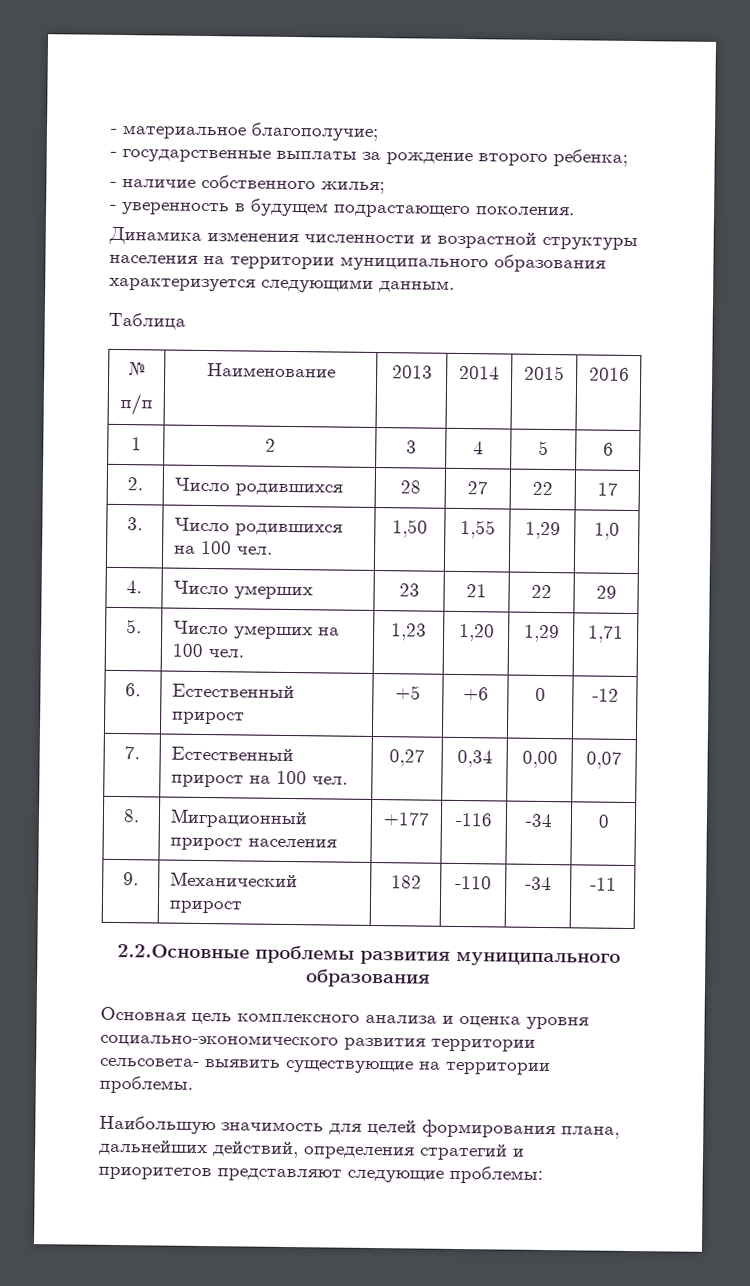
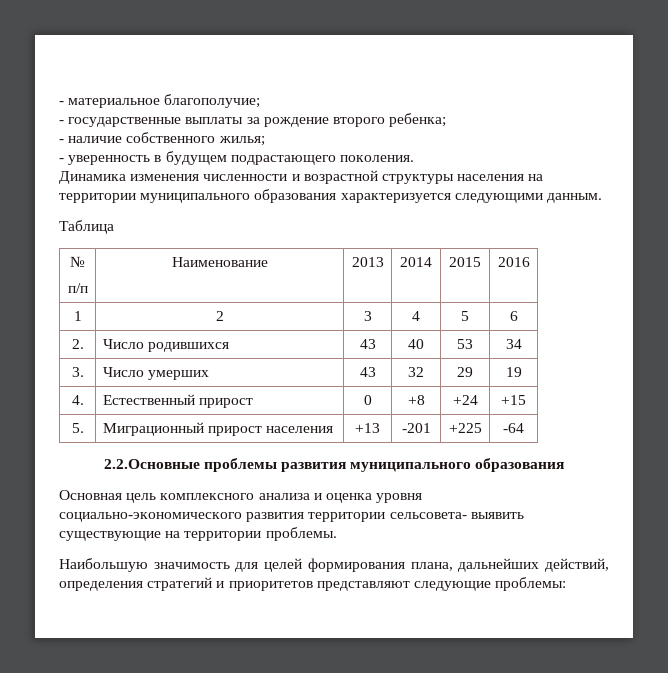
[399,480,421,494] [467,481,488,495] [532,481,553,496] [596,482,618,496] [127,517,143,531] [173,517,343,537] [173,540,273,555] [392,519,428,538] [459,519,496,539] [524,521,561,540] [594,522,620,540] [126,580,142,594] [172,580,313,600] [398,583,420,597] [466,584,487,598] [531,584,552,599] [595,585,617,599] [126,619,142,634] [172,620,340,640] [171,643,244,658] [391,623,427,641] [458,623,495,642] [523,624,560,643] [588,625,624,643] [125,683,141,697] [171,683,295,699] [171,711,245,725] [395,685,421,700] [462,687,489,701] 28 | 27 | 22 | 17 // 3. | Число родившихся на 100 чел. | 1,50 | 1,55 | 1,29 | 1,0 // 4. | Число умерших | 23 | 21 | 22 | 29 // 5. | Число умерших на 100 чел. | 1,23 | 1,20 | 1,29 | 1,71 // 6. | Естественный прирост | +5 | +6 -> [359,339,376,349] [408,339,424,349] [457,339,473,349] [505,339,522,349] [71,367,84,377] [102,367,209,380] [359,367,376,377] [408,367,424,377] [457,367,473,377] [505,367,522,377] [71,395,84,405] [102,394,253,408] 43 | 40 | 53 | 34 // 3. | Число умерших | 43 | 32 | 29 | 19 // 4. | Естественный прирост
[591,688,619,702] [124,746,140,760] [170,746,294,762] [170,770,348,788] [389,749,425,767] [456,749,493,768] [521,750,558,769] [586,751,622,769] [123,809,140,823] [169,808,308,829] [169,837,337,851] [383,812,430,826] [455,812,493,827] [525,813,553,828] [597,814,610,828] [123,872,139,886] [169,871,298,888] [168,900,242,914] [390,875,422,889] [455,875,492,890] [525,876,552,891] [589,877,617,891] -12 // 7. | Естественный прирост на 100 чел. | 0,27 | 0,34 | 0,00 | 0,07 // 8. | Миграционный прирост населения | +177 | -116 | -34 | 0 // 9. | Механический прирост | 182 | -110 | -34 | -11 -> [407,395,425,405] [452,395,478,405] [501,395,526,405] [71,423,84,433] [102,422,333,436] [355,423,380,433] [401,423,431,433] [448,423,482,433] [503,423,524,433] +8 | +24 | +15 // 5. | Миграционный прирост населения | +13 | -201 | +225 | -64

